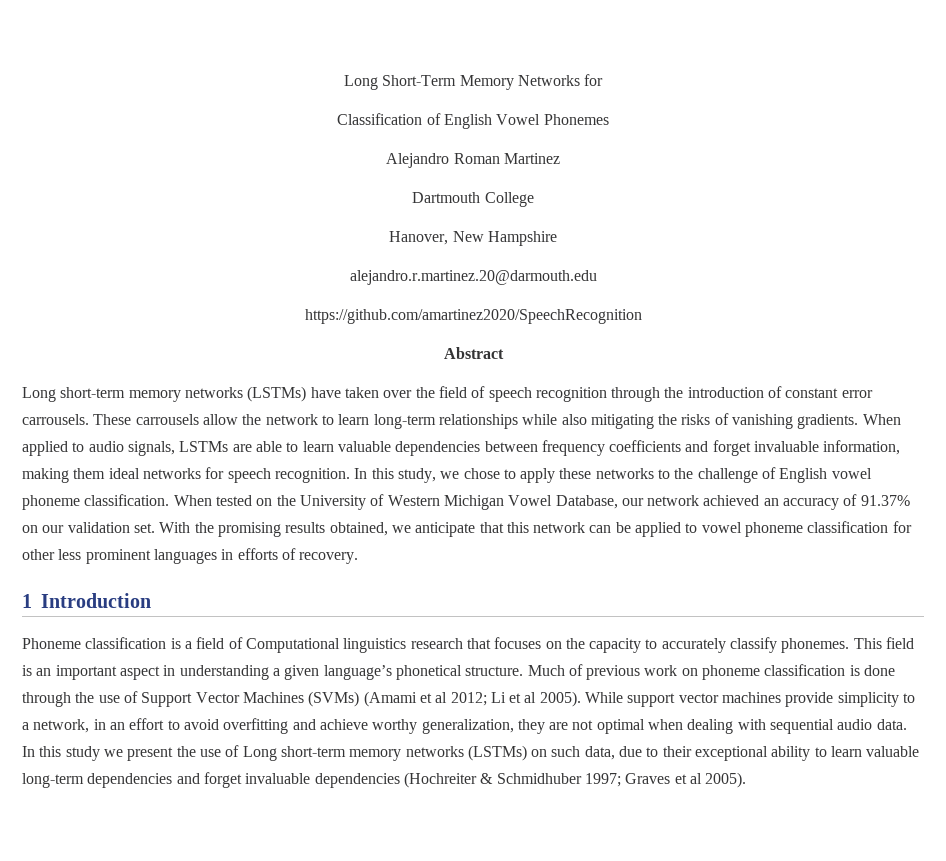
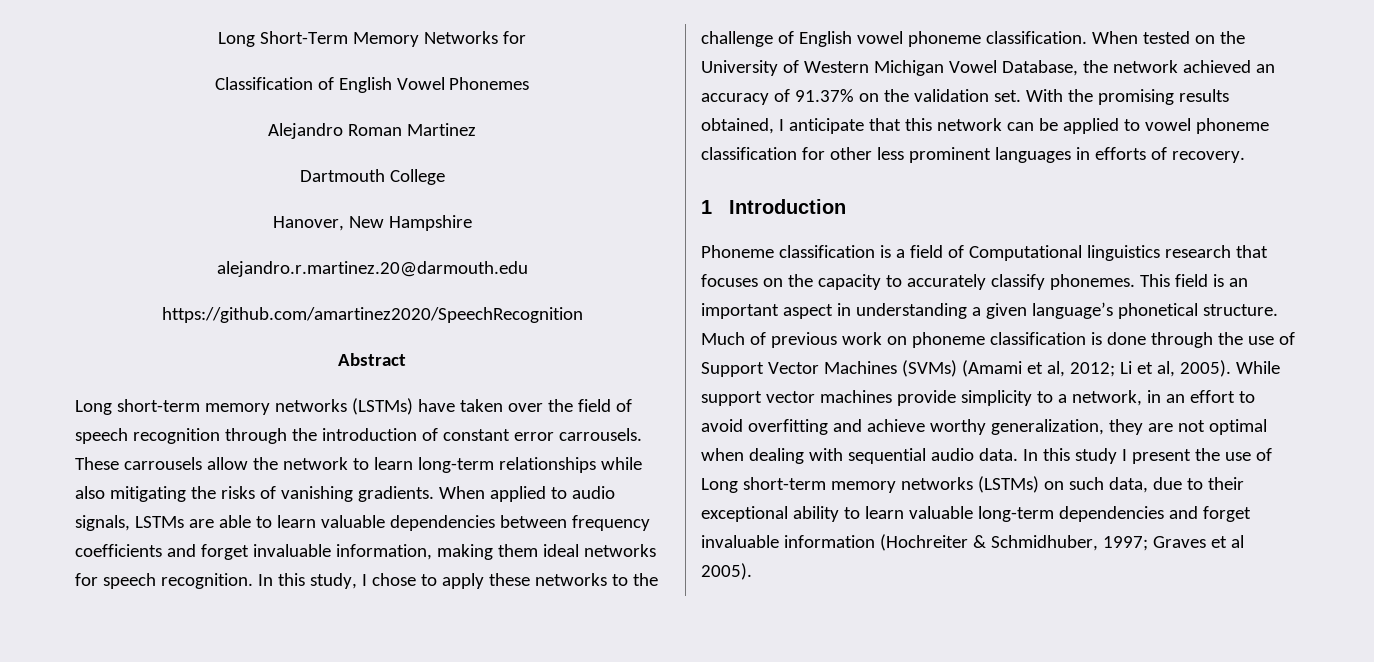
[440,471,460,479] we -> [361,574,367,586] I
[621,498,644,506] our -> [1082,60,1108,73] the
[42,525,65,533] our -> [883,89,909,102] the
[391,525,411,533] we -> [778,119,784,131] I
[435,692,448,703] al -> [1046,361,1065,377] al,
[524,692,537,703] al -> [1156,361,1175,377] al,
[103,749,123,757] we -> [1121,449,1127,461] I
[314,773,400,788] dependencies -> [783,535,875,548] information
[496,773,582,784] Schmidhuber -> [990,535,1098,551] Schmidhuber,

